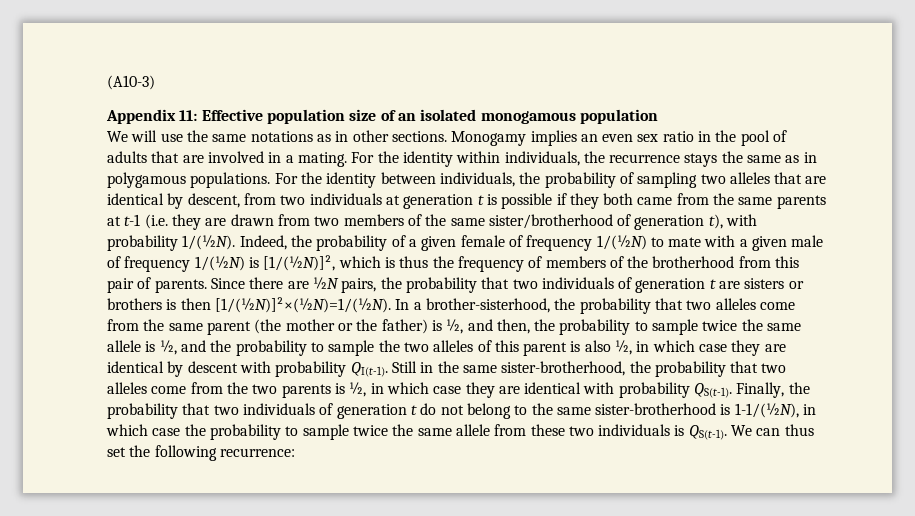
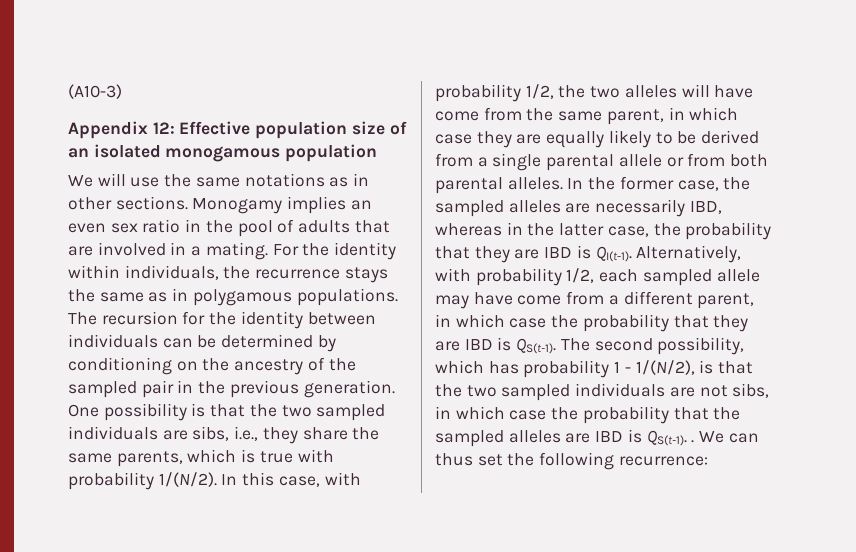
[179,110,198,121] 11: -> [152,122,175,134] 12:
[274,172,827,188] [107,193,826,209] [107,214,758,230] [107,235,824,251] [107,255,800,272] [107,277,804,293] [107,297,795,314] [107,319,802,335] [107,340,786,356] [107,361,787,377] [107,382,810,398] [107,403,817,419] [106,424,727,440] For the identity between individuals, the probability of sampling two alleles that are identical by descent, from two individuals at generation t is possible if they both came from the same parents at t-1 (i.e. they are drawn from two members of the same sister/brotherhood of generation t), with probability 1/(½N). Indeed, the probability of a given female of frequency 1/(½N) to mate with a given male of frequency 1/(½N) is [1/(½N)]², which is thus the frequency of members of the brotherhood from this pair of parents. Since there are ½N pairs, the probability that two individuals of generation t are sisters or brothers is then [1/(½N)]²×(½N)=1/(½N). In a brother-sisterhood, the probability that two alleles come from the same parent (the mother or the father) is ½, and then, the probability to sample twice the same allele is ½, and the probability to sample the two alleles of this parent is also ½, in which case they are identical by descent with probability QI(t-1). Still in the same sister-brotherhood, the probability that two alleles come from the two parents is ½, in which case they are identical with probability QS(t-1). Finally, the probability that two individuals of generation t do not belong to the same sister-brotherhood is 1-1/(½N), in which case the probability to sample twice the same allele from these two individuals is QS(t-1). -> [68,311,376,329] [68,334,336,352] [68,357,356,375] [68,380,395,398] [68,403,386,421] [68,426,380,444] [68,449,334,467] [68,472,361,490] [435,84,754,102] [435,107,739,125] [435,130,760,148] [435,153,769,171] [435,176,751,194] [435,199,722,217] [435,222,772,240] [435,245,742,263] [435,268,760,286] [435,291,755,309] [435,314,749,332] [435,337,745,355] [435,360,754,378] [435,383,770,401] [435,406,741,424] [435,429,695,447] The recursion for the identity between individuals can be determined by conditioning on the ancestry of the sampled pair in the previous generation. One possibility is that the two sampled individuals are sibs, i.e., they share the same parents, which is true with probability 1/(N/2). In this case, with probability 1/2, the two alleles will have come from the same parent, in which case they are equally likely to be derived from a single parental allele or from both parental alleles. In the former case, the sampled alleles are necessarily IBD, whereas in the latter case, the probability that they are IBD is QI(t-1). Alternatively, with probability 1/2, each sampled allele may have come from a different parent, in which case the probability that they are IBD is QS(t-1). The second possibility, which has probability 1 - 1/(N/2), is that the two sampled individuals are not sibs, in which case the probability that the sampled alleles are IBD is QS(t-1). .

